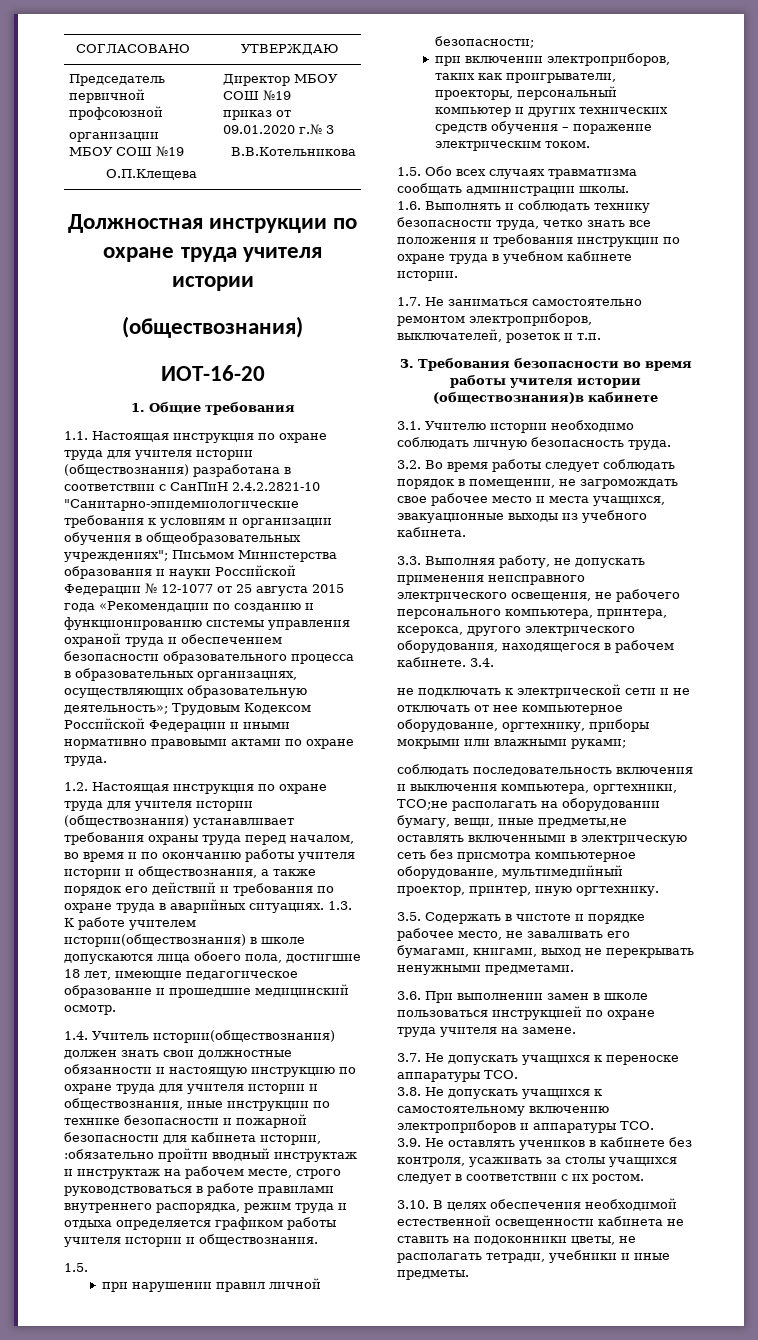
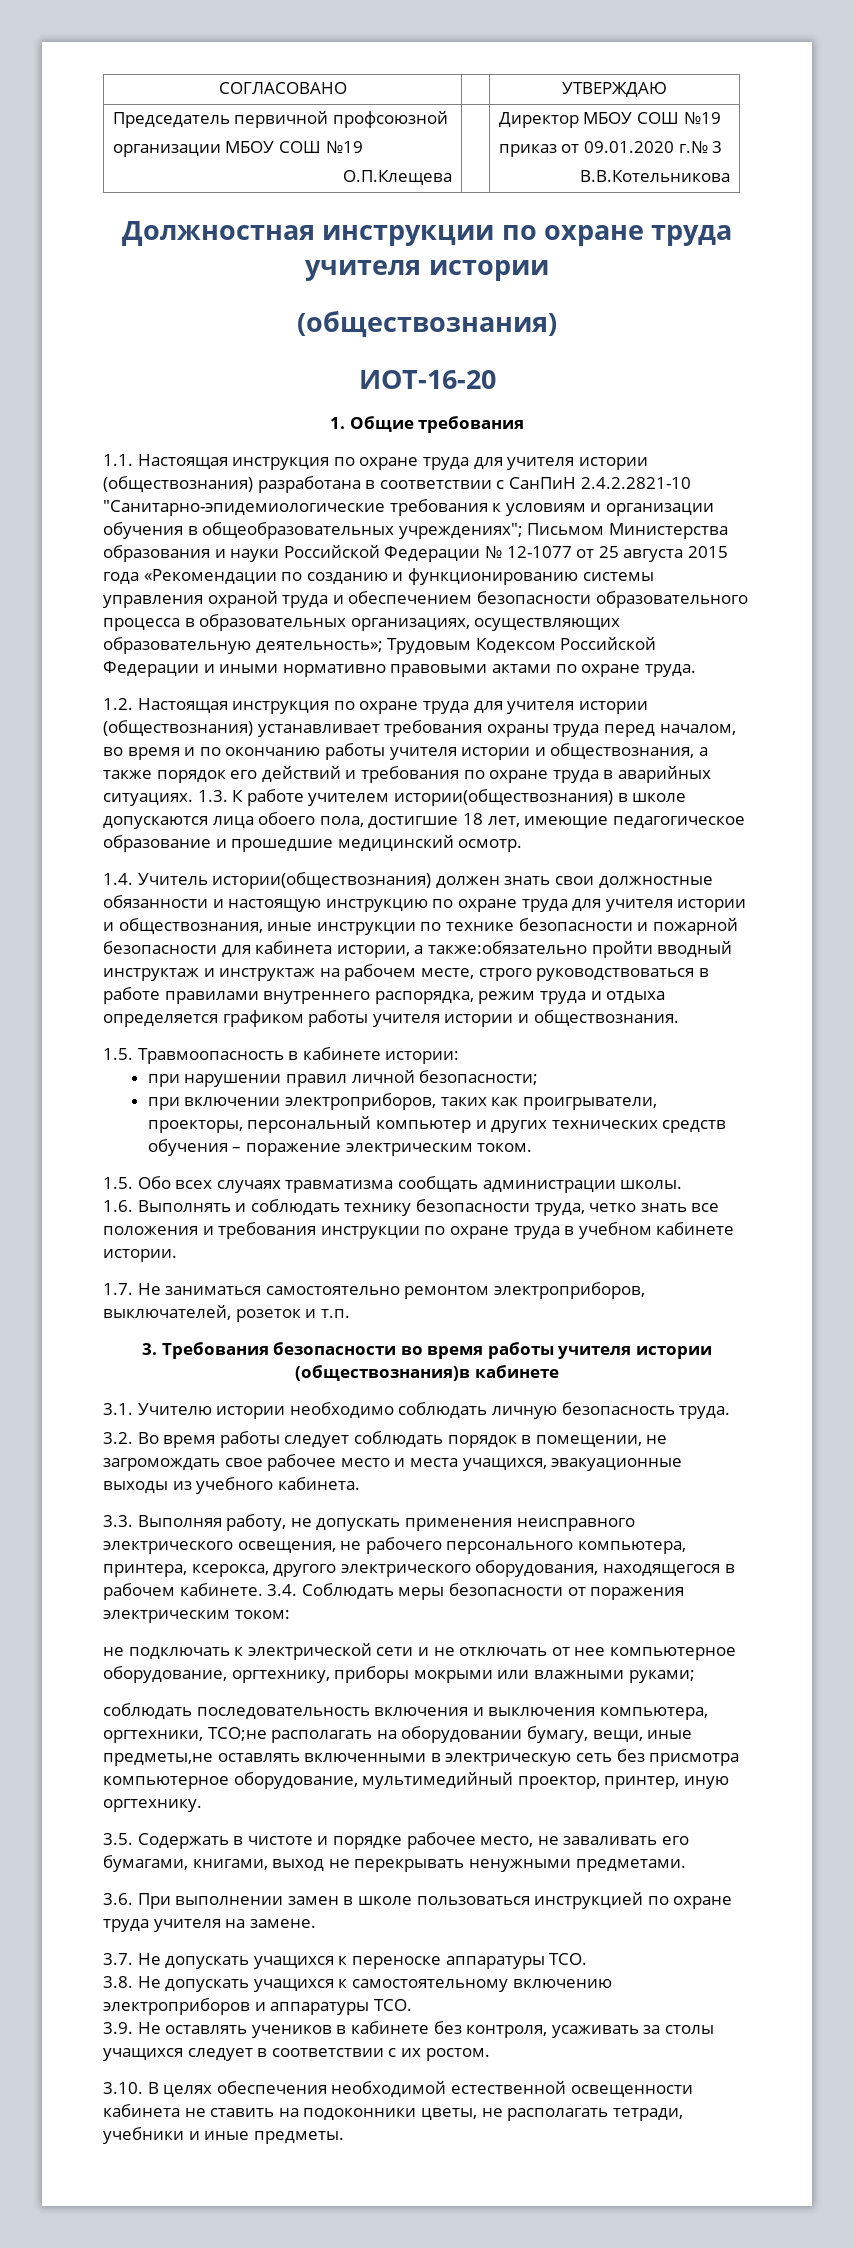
[64,1149,154,1159] :обязательно -> [414,941,587,954] а также:обязательно
(88, 1267) none -> [137,1047,460,1064] Травмоопасность в кабинете истории:
(494, 662) none -> [301,1583,685,1600] [103,1610,290,1623] Соблюдать меры безопасности от поражения электрическим током:

